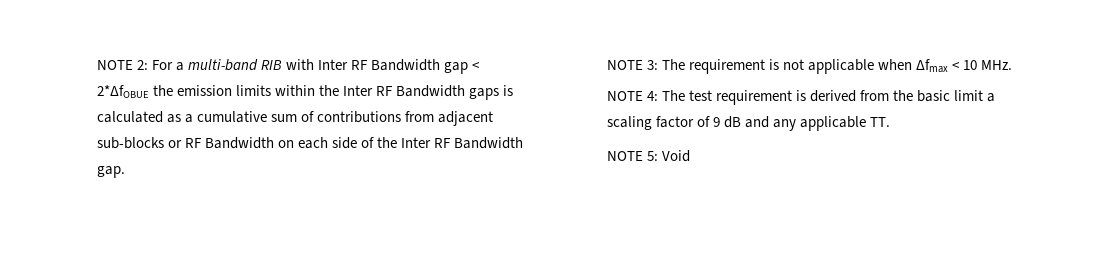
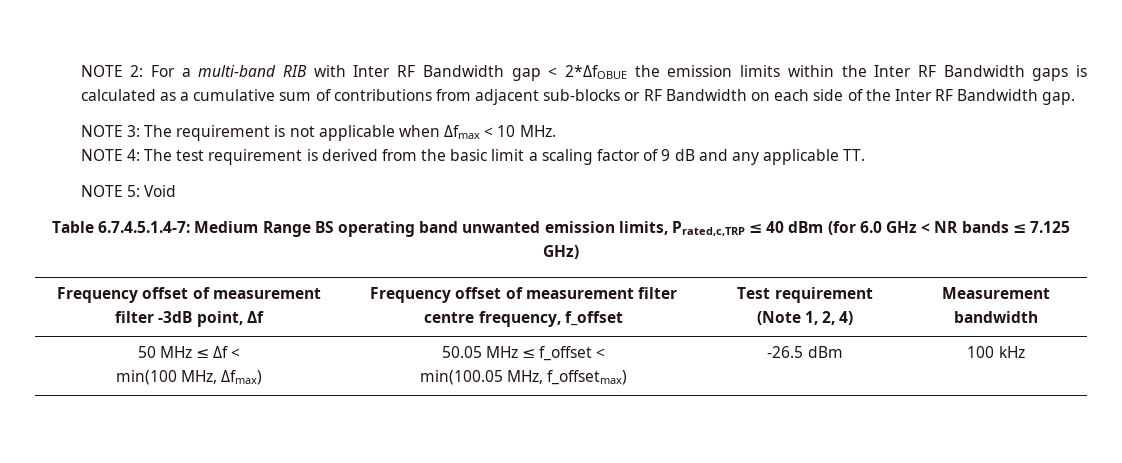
(691, 156) none -> [52,221,1070,237] [543,245,579,259] [57,287,321,303] [115,311,264,327] [370,287,677,303] [424,311,623,327] [737,287,873,303] [756,311,854,325] [942,287,1050,299] [954,311,1038,323] [137,346,241,358] [115,370,263,385] [441,346,606,361] [419,370,628,385] [767,346,843,358] [967,346,1025,358] // Table 6.7.4.5.1.4-7: Medium Range BS operating band unwanted emission limits, Prated,c,TRP ≤ 40 dBm (for 6.0 GHz < NR bands ≤ 7.125 GHz) // Frequency offset of measurement filter -3dB point, Δf | Frequency offset of measurement filter centre frequency, f_offset | Test requirement (Note 1, 2, 4) | Measurement bandwidth // 50 MHz ≤ Δf < // min(100 MHz, Δfmax) | 50.05 MHz ≤ f_offset < // min(100.05 MHz, f_offsetmax) | -26.5 dBm | 100 kHz

